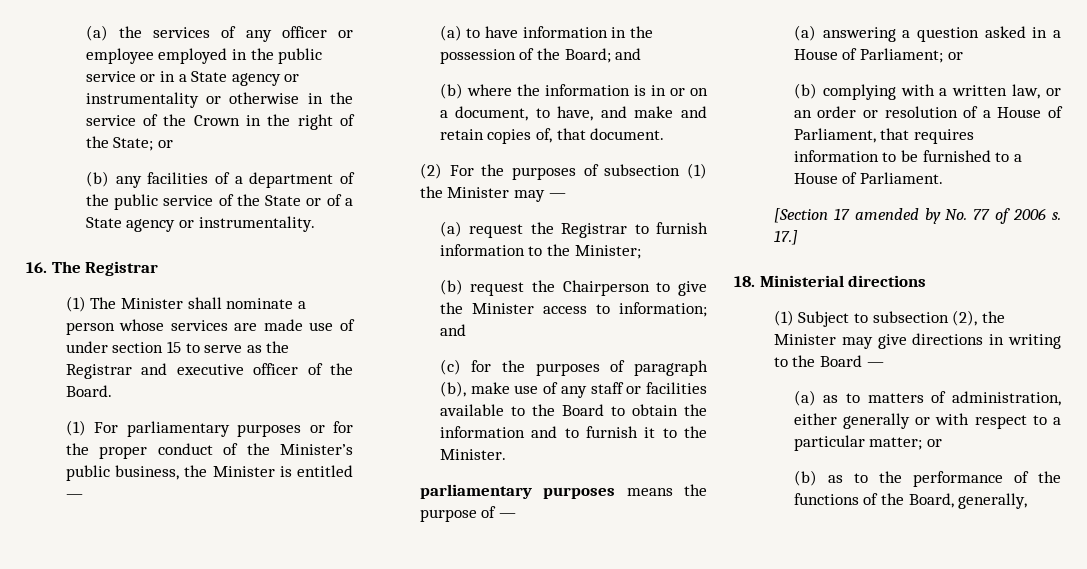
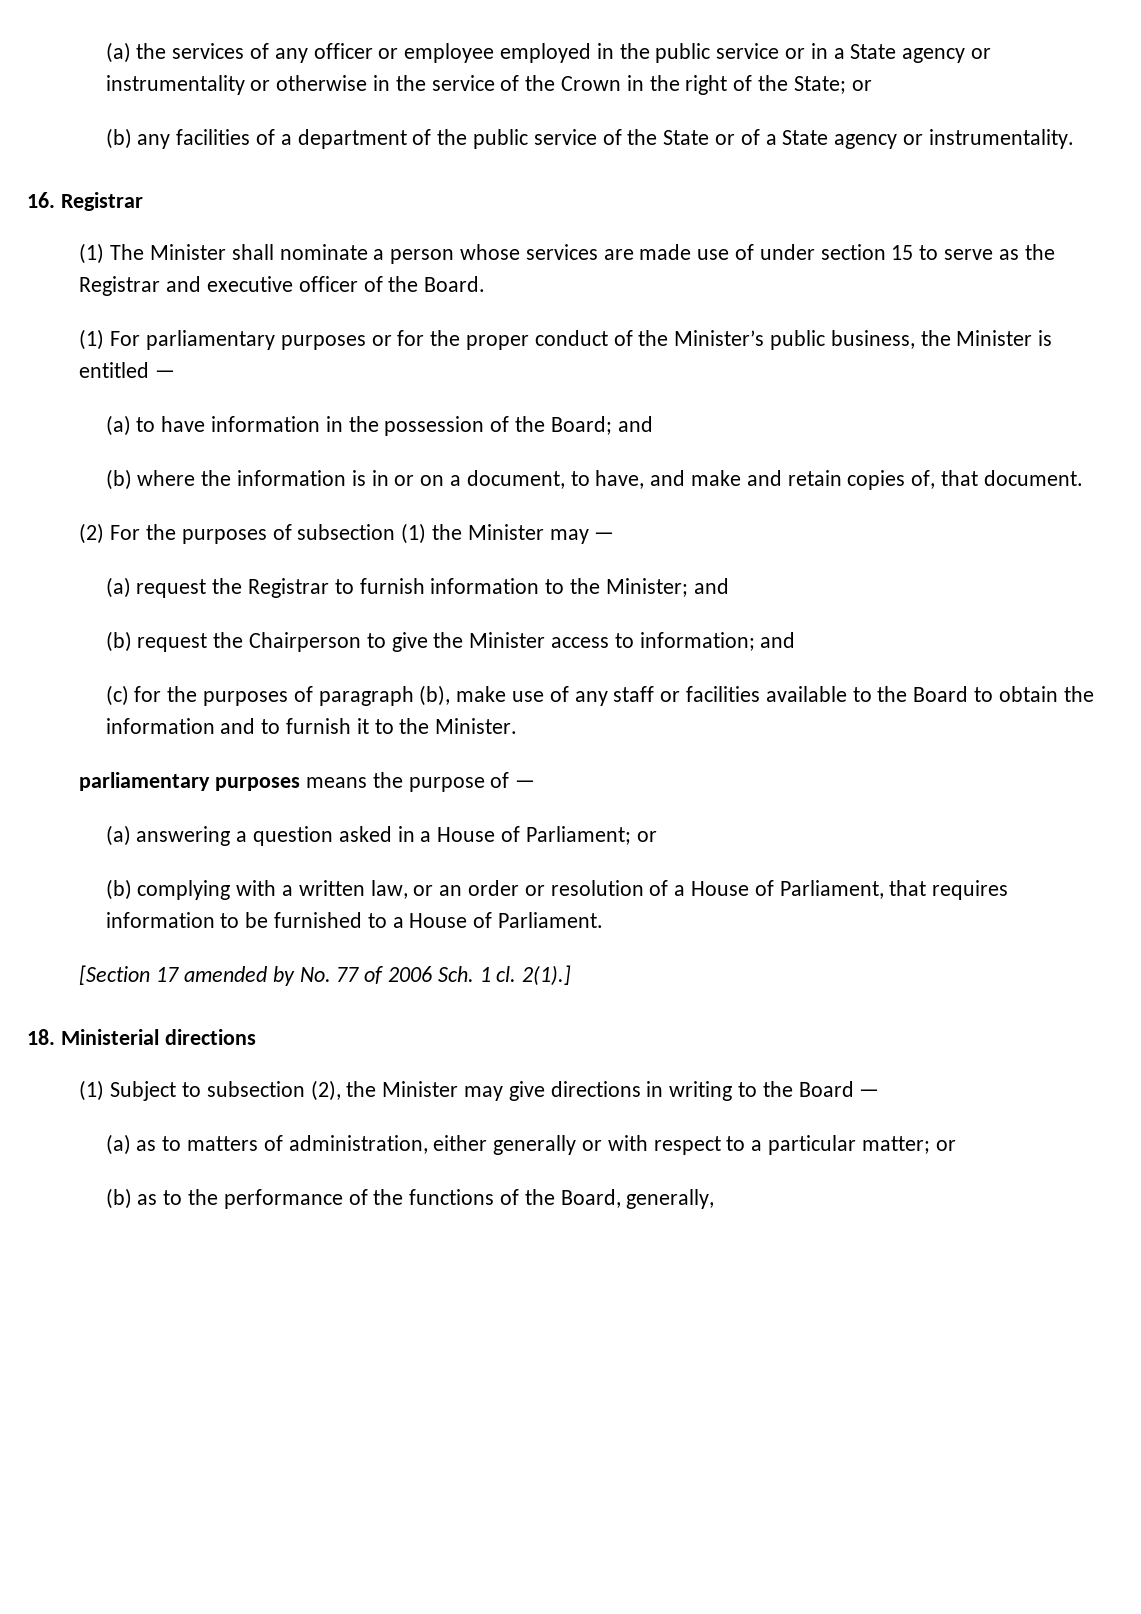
[51,261,81,273] The -> (55, 200) none
(641, 252) none -> [693,578,729,594] and
[1052,212,1061,220] [773,230,798,245] s. 17.] -> [437,965,572,986] Sch. 1 cl. 2(1).]

